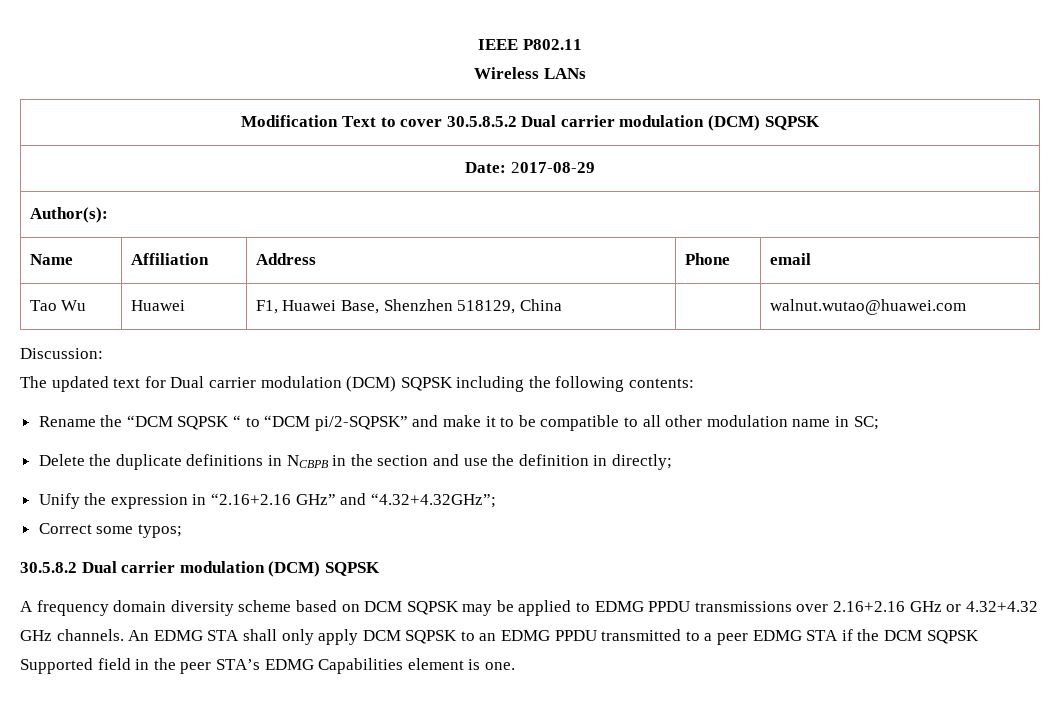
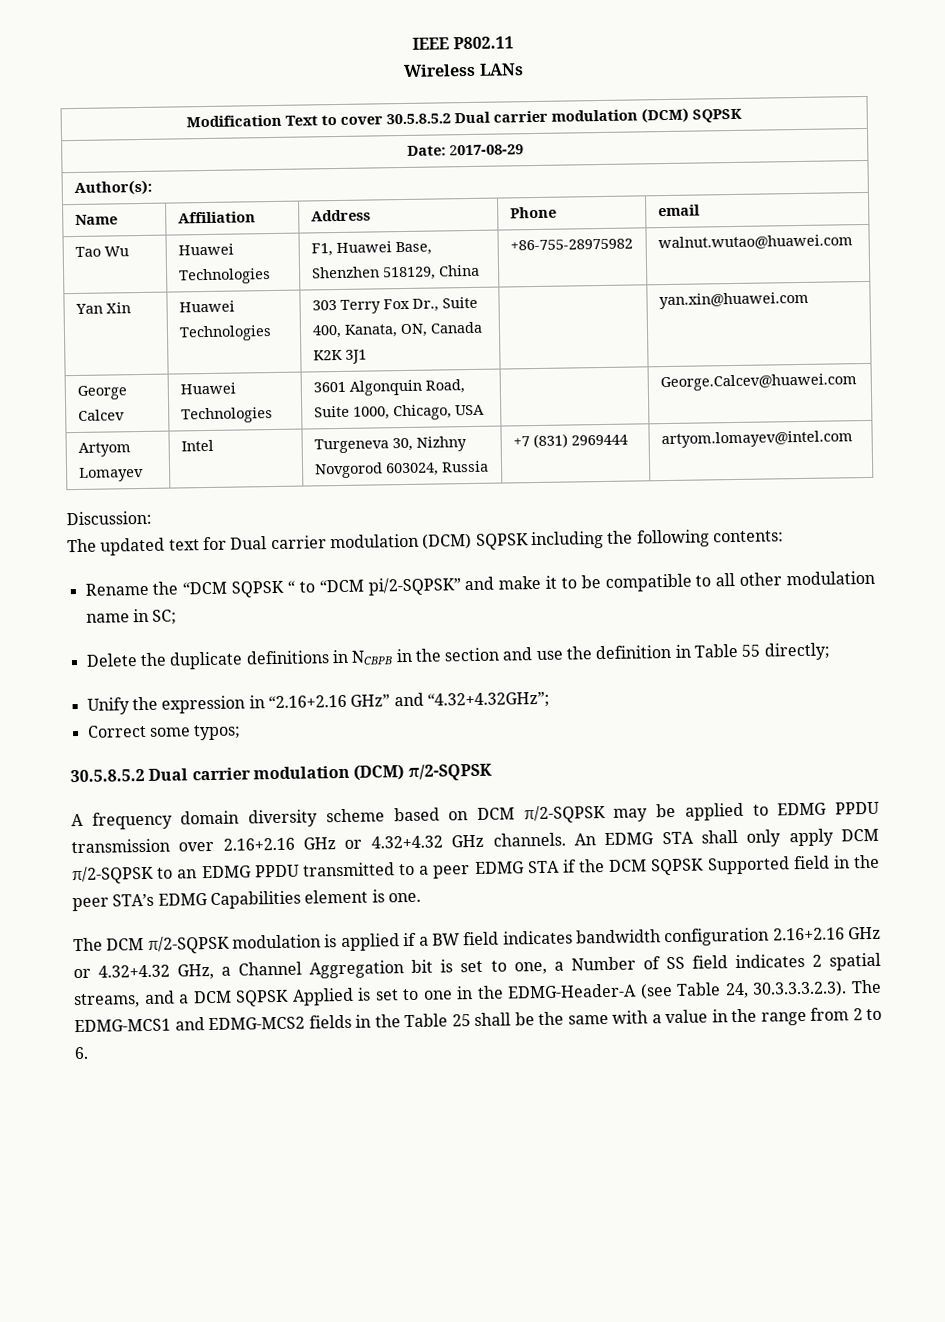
(185, 305) none -> [178,268,271,285] Technologies
(562, 305) none -> [509,238,633,251] +86-755-28975982
(966, 307) none -> [74,302,131,315] [178,300,235,313] [178,325,272,342] [311,296,478,314] [311,321,483,339] [312,349,367,364] [658,291,809,310] [76,385,127,400] [77,409,125,421] [179,382,236,395] [180,407,273,424] [312,379,465,396] [313,404,485,421] [659,373,857,392] [77,442,131,457] [78,466,144,482] [180,439,214,452] [313,436,467,454] [313,460,489,479] [512,433,628,449] [660,430,853,449] // Yan Xin | Huawei Technologies | 303 Terry Fox Dr., Suite 400, Kanata, ON, Canada K2K 3J1 | | yan.xin@huawei.com // George Calcev | Huawei Technologies | 3601 Algonquin Road, Suite 1000, Chicago, USA | | George.Calcev@huawei.com // Artyom Lomayev | Intel | Turgeneva 30, Nizhny Novgorod 603024, Russia | +7 (831) 2969444 | artyom.lomayev@intel.com
(608, 460) none -> [694,643,761,658] Table 55
[20,561,380,577] 30.5.8.2 Dual carrier modulation (DCM) SQPSK -> [70,763,492,783] 30.5.8.5.2 Dual carrier modulation (DCM) π/2-SQPSK
[406,601,459,615] SQPSK -> [523,805,606,824] π/2-SQPSK
[694,601,792,612] transmissions -> [71,838,170,854] transmission
[405,630,458,644] SQPSK -> [72,865,154,885] π/2-SQPSK
(515, 666) none -> [73,926,881,954] [73,952,881,980] [74,979,882,1009] [74,1007,882,1033] [74,1046,88,1060] // The DCM π/2-SQPSK modulation is applied if a BW field indicates bandwidth configuration 2.16+2.16 GHz or 4.32+4.32 GHz, a Channel Aggregation bit is set to one, a Number of SS field indicates 2 spatial streams, and a DCM SQPSK Applied is set to one in the EDMG-Header-A (see Table 24, 30.3.3.3.2.3). The EDMG-MCS1 and EDMG-MCS2 fields in the Table 25 shall be the same with a value in the range from 2 to 6.

